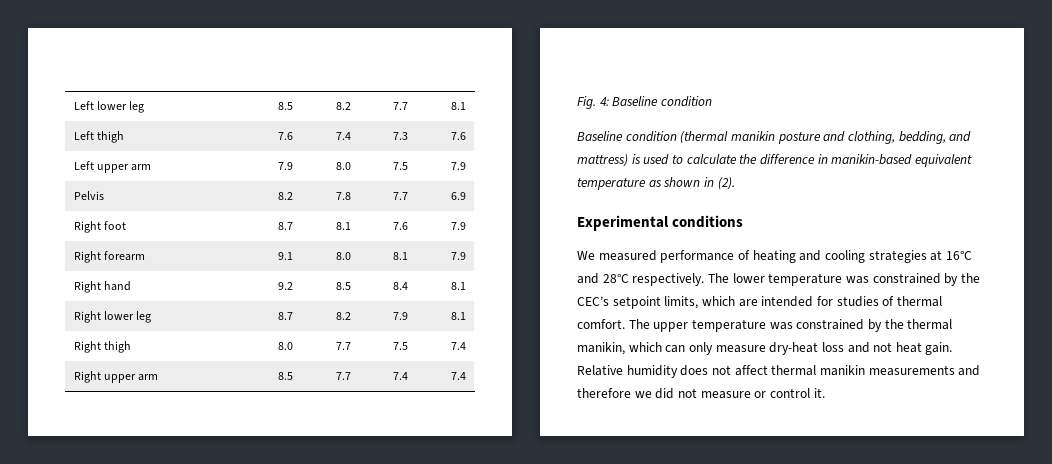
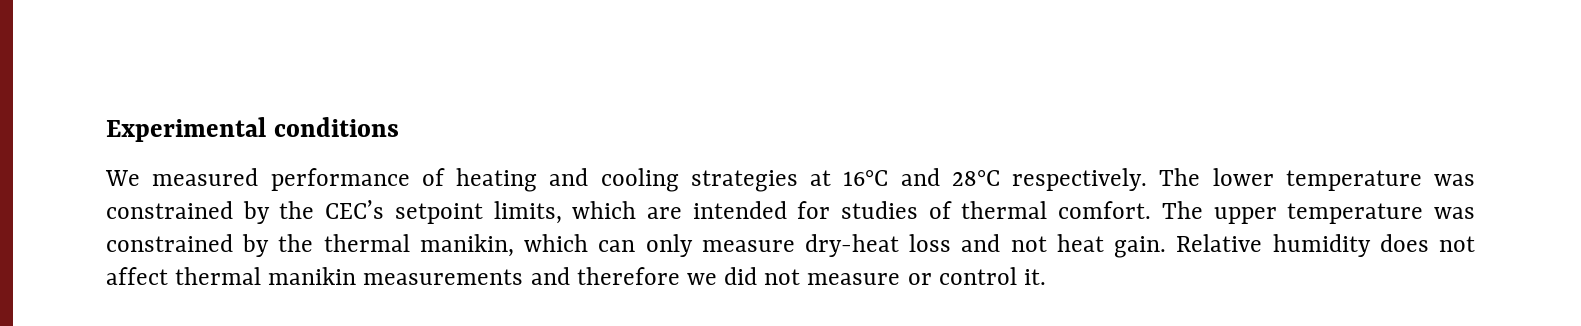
[73,101,145,113] [278,102,294,110] [336,102,352,110] [393,102,409,110] [451,102,467,110] [73,131,125,143] [278,132,294,140] [336,132,352,140] [393,132,409,140] [451,132,467,140] [73,161,152,173] [278,162,294,170] [336,162,352,170] [393,162,409,170] [451,162,467,170] [73,191,104,200] [278,192,294,200] [336,192,352,200] [393,192,409,200] [451,192,467,200] [73,221,127,233] [278,222,294,230] [336,222,352,230] [393,222,409,230] [451,222,467,230] [73,251,146,263] [278,252,294,260] [336,252,352,260] [393,252,409,260] [451,252,467,260] [73,281,132,293] [278,282,294,290] [336,282,352,290] [393,282,409,290] [451,282,467,290] [73,311,152,323] [278,312,294,320] [336,312,352,320] [393,312,409,320] [451,312,467,320] [73,341,132,353] [278,342,294,350] [336,342,352,350] [393,342,409,350] [451,342,467,350] [73,371,159,383] [278,372,294,380] [336,372,352,380] [393,372,409,380] [451,372,467,380] [577,96,712,109] [577,131,972,144] [577,154,972,167] [577,177,735,190] Left lower leg | 8.5 | 8.2 | 7.7 | 8.1 // Left thigh | 7.6 | 7.4 | 7.3 | 7.6 // Left upper arm | 7.9 | 8.0 | 7.5 | 7.9 // Pelvis | 8.2 | 7.8 | 7.7 | 6.9 // Right foot | 8.7 | 8.1 | 7.6 | 7.9 // Right forearm | 9.1 | 8.0 | 8.1 | 7.9 // Right hand | 9.2 | 8.5 | 8.4 | 8.1 // Right lower leg | 8.7 | 8.2 | 7.9 | 8.1 // Right thigh | 8.0 | 7.7 | 7.5 | 7.4 // Right upper arm | 8.5 | 7.7 | 7.4 | 7.4 // Fig. 4: Baseline condition // Baseline condition (thermal manikin posture and clothing, bedding, and mattress) is used to calculate the difference in manikin-based equivalent temperature as shown in (2). // -> (106, 129) none

